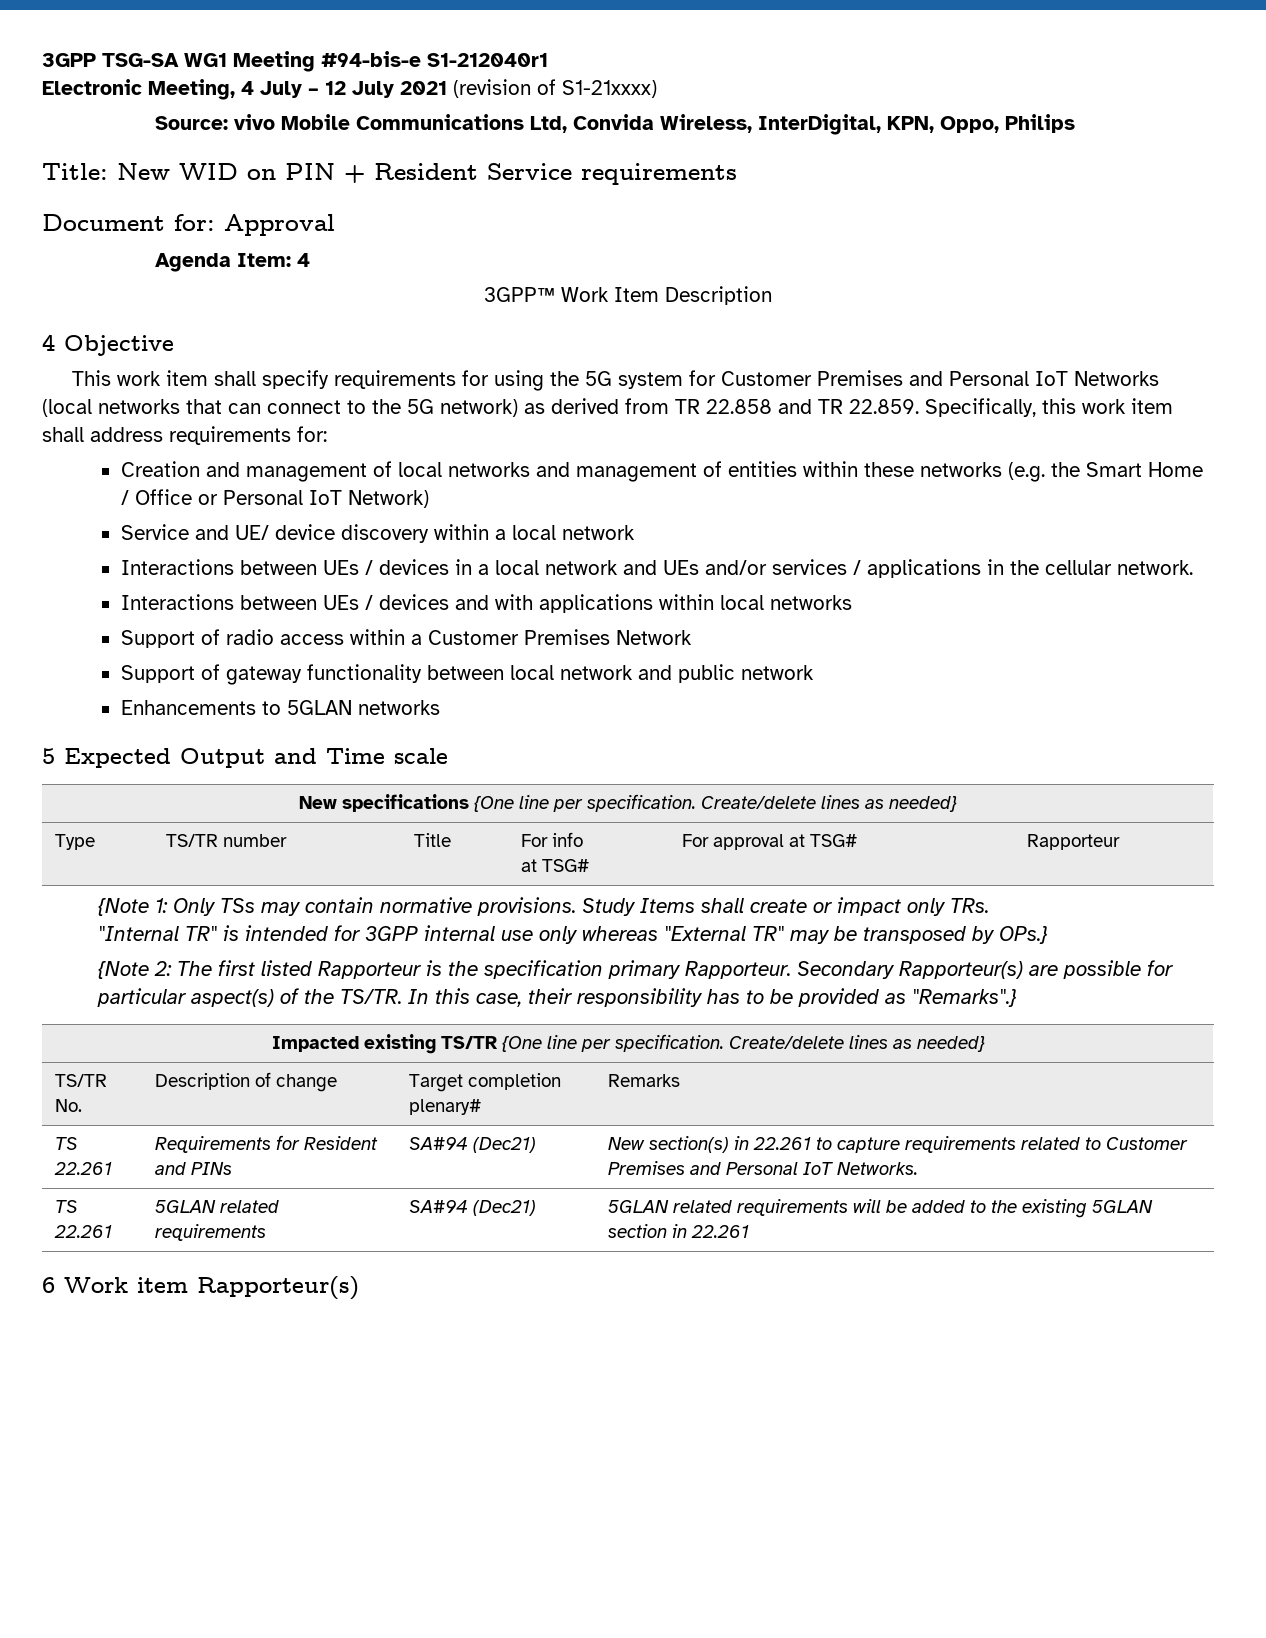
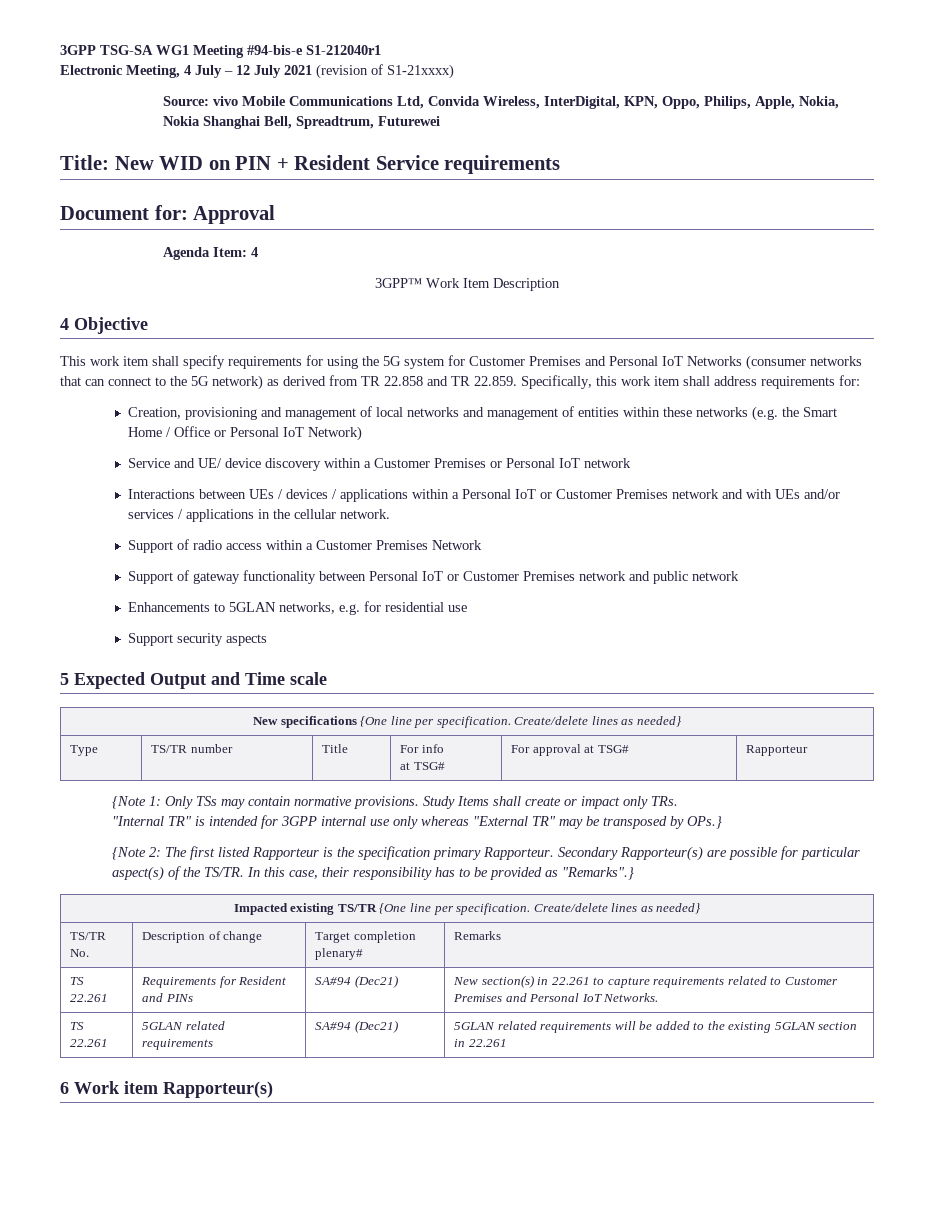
[1004,114,1075,133] Philips -> [704,96,840,109] [163,116,441,129] Philips, Apple, Nokia, Nokia Shanghai Bell, Spreadtrum, Futurewei
[42,399,92,417] (local -> [746,355,806,370] (consumer
[120,461,200,477] Creation -> [127,407,257,420] Creation, provisioning
[511,525,556,540] local -> [373,458,580,468] Customer Premises or Personal IoT
[454,559,657,575] in a local network and -> [331,489,772,502] / applications within a Personal IoT or Customer Premises network and with
[120,594,852,613] // Interactions between UEs / devices and with applications within local networks -> (390, 514) none
[509,665,554,680] local -> [368,571,575,581] Personal IoT or Customer Premises
[357,700,440,715] networks -> [278,601,467,615] [127,633,267,646] networks, e.g. for residential use // Support security aspects

